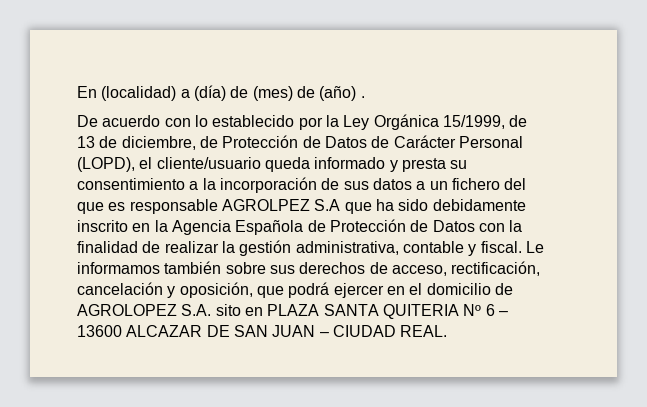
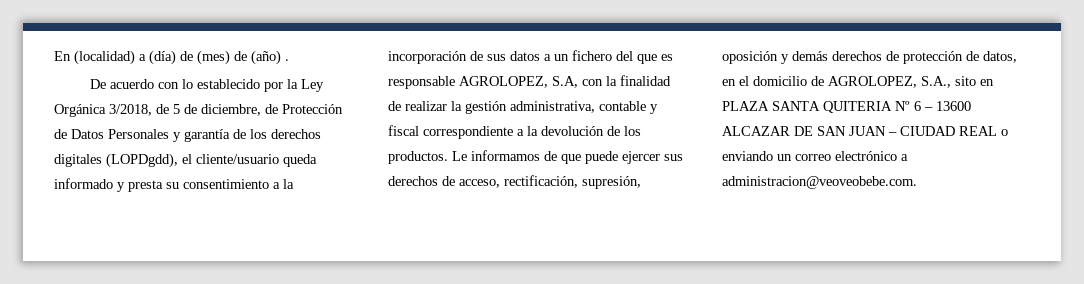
[442,115,528,129] [77,136,95,148] 15/1999, de 13 -> [109,104,180,116] 3/2018, de 5
[371,135,523,148] [77,157,135,172] de Carácter Personal (LOPD), -> [108,129,321,142] [54,153,178,168] Personales y garantía de los derechos digitales (LOPDgdd),
[221,199,526,214] [77,219,475,235] AGROLPEZ S.A que ha sido debidamente inscrito en la Agencia Española de Protección de Datos -> [459,76,578,88] AGROLOPEZ, S.A,
[480,241,544,253] [77,261,266,274] fiscal. Le informamos también sobre -> [388,125,641,139] [388,150,660,164] fiscal correspondiente a la devolución de los productos. Le informamos de que puede ejercer
[77,282,384,298] cancelación y oposición, que podrá ejercer -> [582,176,641,189] [722,51,1017,64] supresión, oposición y demás derechos de protección de datos,
[77,304,212,316] AGROLOPEZ S.A. -> [828,76,951,88] AGROLOPEZ, S.A.,
[400,325,448,337] REAL. -> [959,126,1008,136] [722,151,908,161] [722,176,917,189] REAL o enviando un correo electrónico a administracion@veoveobebe.com.

